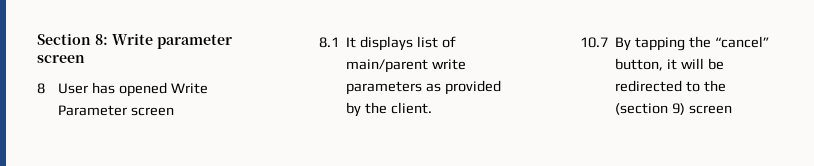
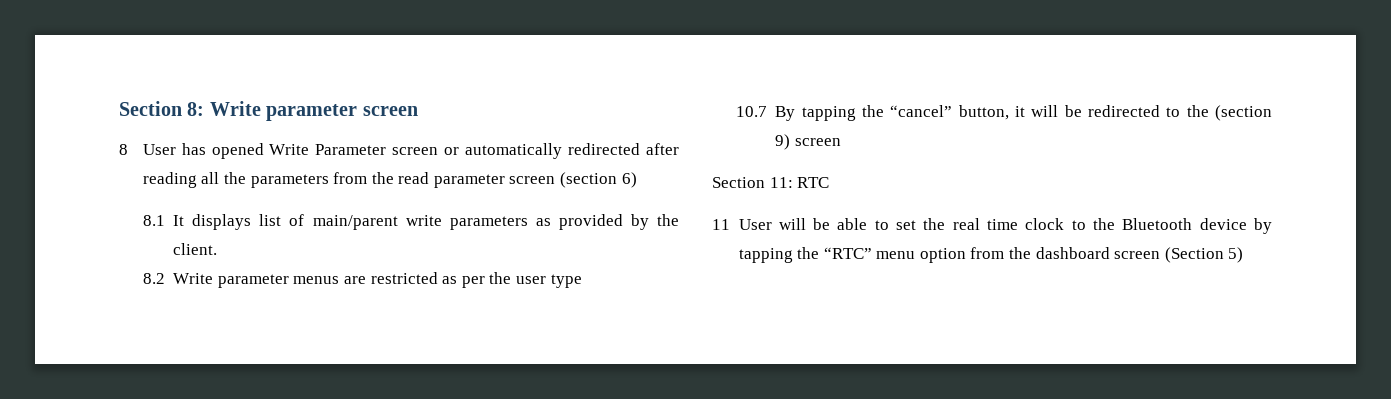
(174, 111) none -> [444,143,679,159] [142,172,637,188] or automatically redirected after reading all the parameters from the read parameter screen (section 6)
(433, 108) none -> [142,272,582,288] // 8.2 Write parameter menus are restricted as per the user type
(733, 109) none -> [712,177,830,188] [712,218,1272,234] [738,247,1244,263] // Section 11: RTC // 11 User will be able to set the real time clock to the Bluetooth device by tapping the “RTC” menu option from the dashboard screen (Section 5)

